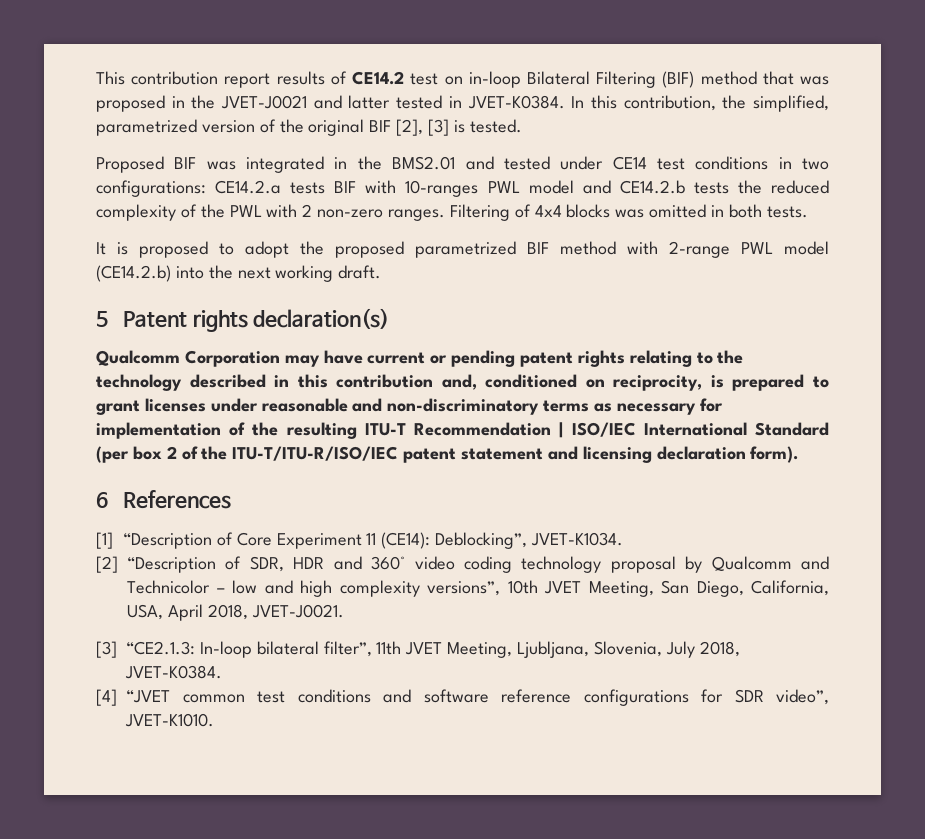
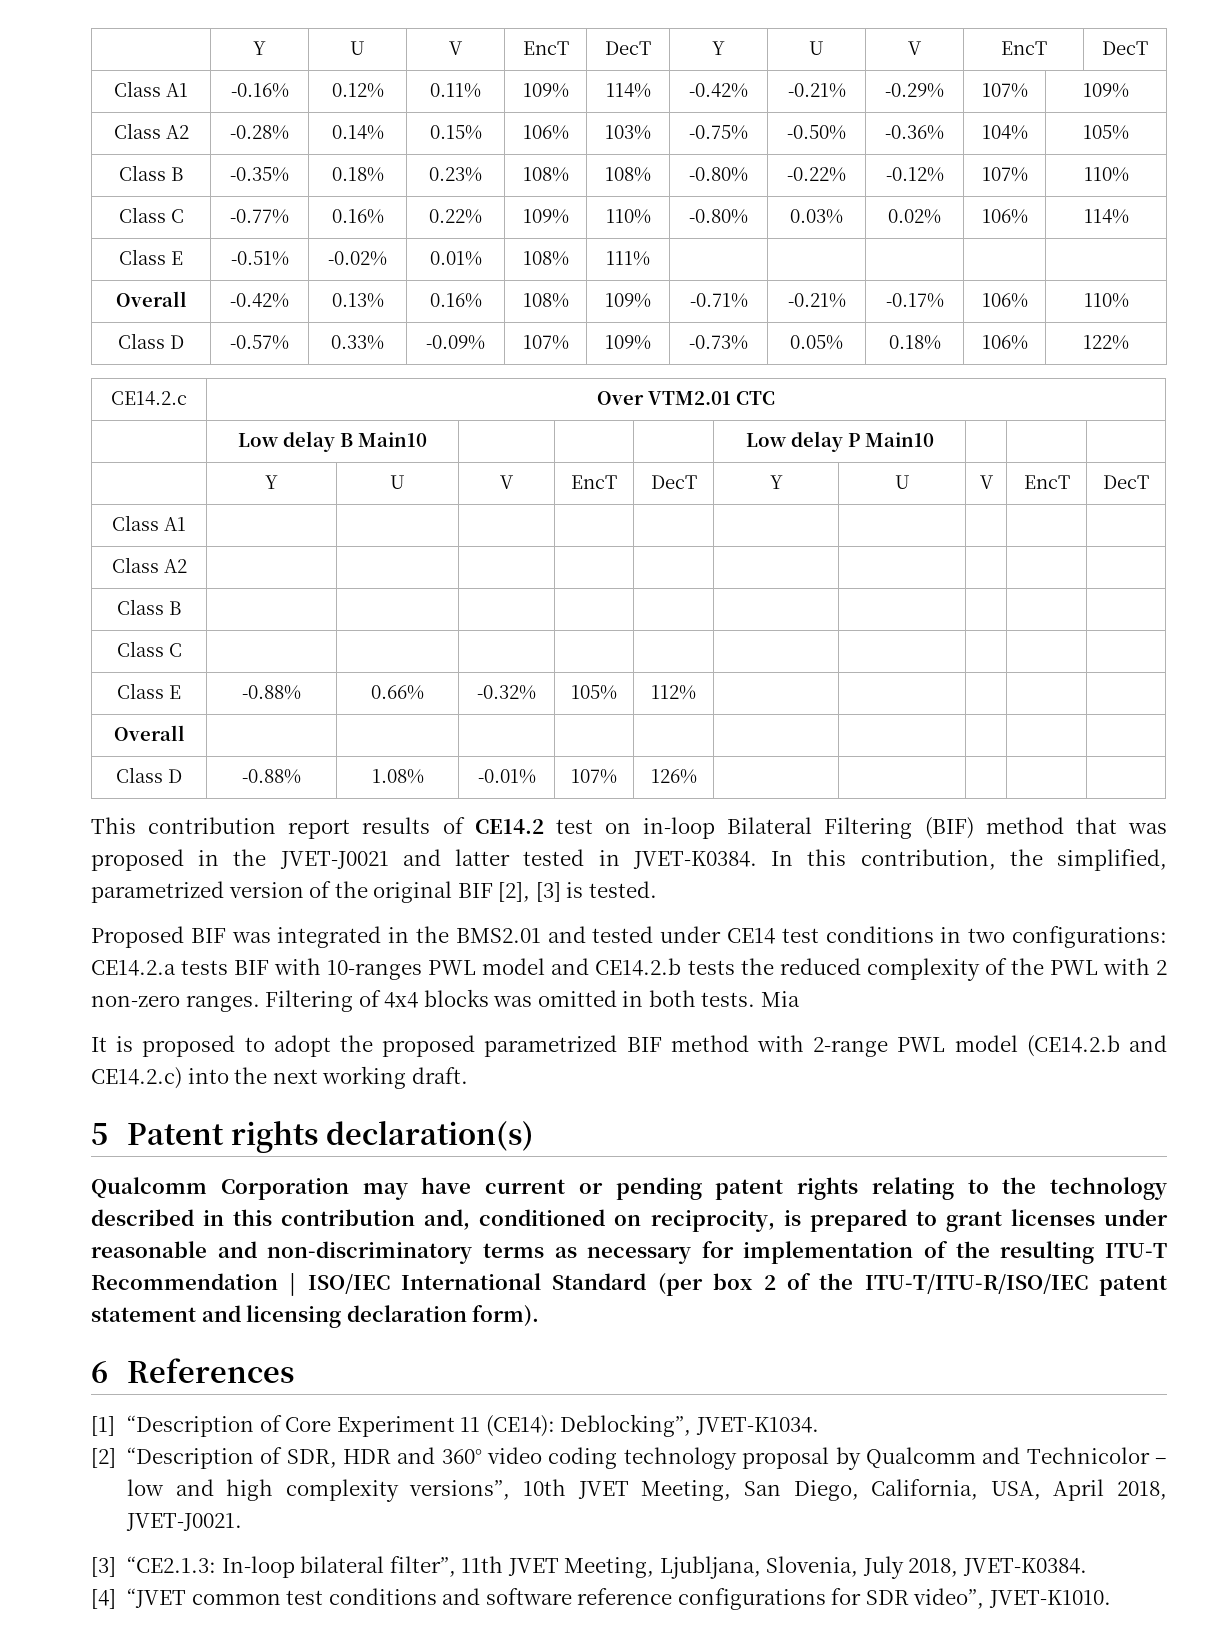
(96, 78) none -> [253,41,266,55] [350,41,365,55] [449,41,463,55] [522,41,569,55] [605,41,651,55] [712,41,725,55] [809,41,824,55] [908,41,922,55] [1000,41,1047,55] [1102,41,1148,55] [114,81,188,97] [230,83,289,98] [331,83,384,98] [430,83,481,98] [522,83,569,98] [605,83,651,98] [689,83,748,98] [787,83,846,98] [885,83,944,98] [981,83,1028,98] [1083,83,1129,98] [113,123,189,139] [230,125,289,140] [331,125,384,140] [429,125,482,140] [522,125,569,140] [605,125,651,140] [689,125,748,140] [787,125,846,140] [885,125,944,140] [981,125,1028,140] [1083,125,1129,140] [119,165,183,181] [230,167,289,182] [331,167,384,182] [429,167,482,182] [522,167,569,182] [605,167,651,182] [689,167,748,182] [787,167,846,182] [885,167,944,182] [981,167,1028,182] [1083,167,1129,182] [118,207,184,223] [230,209,289,224] [331,209,384,224] [429,209,482,224] [522,209,569,224] [605,209,651,224] [689,209,748,224] [790,209,843,224] [888,209,941,224] [981,209,1028,224] [1083,209,1129,224] [119,249,183,265] [230,251,289,266] [328,251,387,266] [429,251,482,266] [522,251,569,266] [606,251,650,266] [115,291,187,307] [230,293,289,308] [331,293,384,308] [429,293,482,308] [522,293,569,308] [605,293,651,308] [689,293,748,308] [787,293,846,308] [885,293,944,308] [981,293,1028,308] [1083,293,1129,308] [118,333,184,349] [230,335,289,350] [331,335,384,350] [426,335,485,350] [522,335,569,350] [605,335,651,350] [689,335,748,350] [790,335,843,350] [888,335,941,350] [981,335,1028,350] [1083,335,1129,350] [111,391,187,405] [597,391,775,405] [238,431,427,452] [745,431,934,452] [265,475,278,489] [390,475,405,489] [500,475,514,489] [571,475,617,489] [650,475,697,489] [769,475,783,489] [894,475,910,489] [979,475,994,489] [1023,475,1070,489] [1103,475,1149,489] [112,515,186,531] [111,557,187,573] [117,599,181,615] [116,641,182,657] [117,683,181,699] [242,685,301,700] [371,685,424,700] [477,685,536,700] [571,685,617,700] [651,685,696,700] [113,725,185,741] [116,767,182,783] [242,769,301,784] [371,769,424,784] [477,769,536,784] [571,769,617,784] [650,769,697,784] | Y | U | V | EncT | DecT | Y | U | V | EncT | DecT // Class A1 | -0.16% | 0.12% | 0.11% | 109% | 114% | -0.42% | -0.21% | -0.29% | 107% | 109% // Class A2 | -0.28% | 0.14% | 0.15% | 106% | 103% | -0.75% | -0.50% | -0.36% | 104% | 105% // Class B | -0.35% | 0.18% | 0.23% | 108% | 108% | -0.80% | -0.22% | -0.12% | 107% | 110% // Class C | -0.77% | 0.16% | 0.22% | 109% | 110% | -0.80% | 0.03% | 0.02% | 106% | 114% // Class E | -0.51% | -0.02% | 0.01% | 108% | 111% | | | | | // Overall | -0.42% | 0.13% | 0.16% | 108% | 109% | -0.71% | -0.21% | -0.17% | 106% | 110% // Class D | -0.57% | 0.33% | -0.09% | 107% | 109% | -0.73% | 0.05% | 0.18% | 106% | 122% // CE14.2.c | Over VTM2.01 CTC // | Low delay B Main10 | | | | Low delay P Main10 | | | // | Y | U | V | EncT | DecT | Y | U | V | EncT | DecT // Class A1 | | | | | | | | | | // Class A2 | | | | | | | | | | // Class B | | | | | | | | | | // Class C | | | | | | | | | | // Class E | -0.88% | 0.66% | -0.32% | 105% | 112% | | | | | // Overall | | | | | | | | | | // Class D | -0.88% | 1.08% | -0.01% | 107% | 126% | | | | | //
(808, 212) none -> [760,991,800,1007] Mia
[96,265,171,282] (CE14.2.b) -> [1026,1035,1168,1057] [91,1067,182,1089] (CE14.2.b and CE14.2.c)

